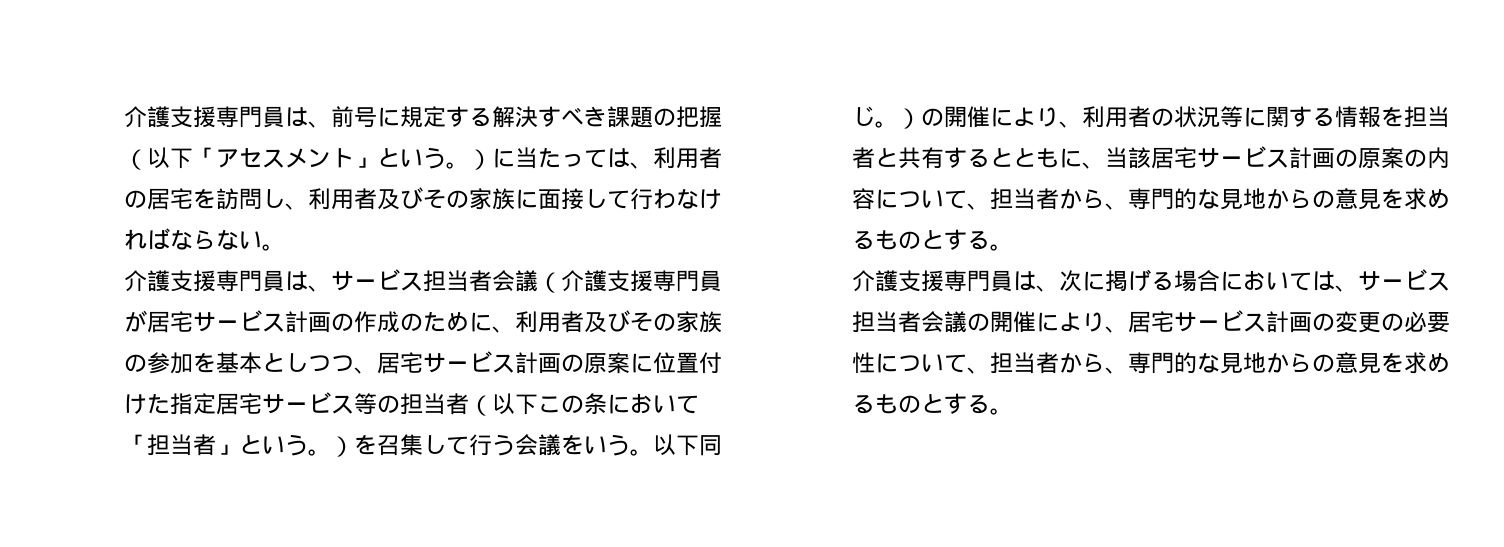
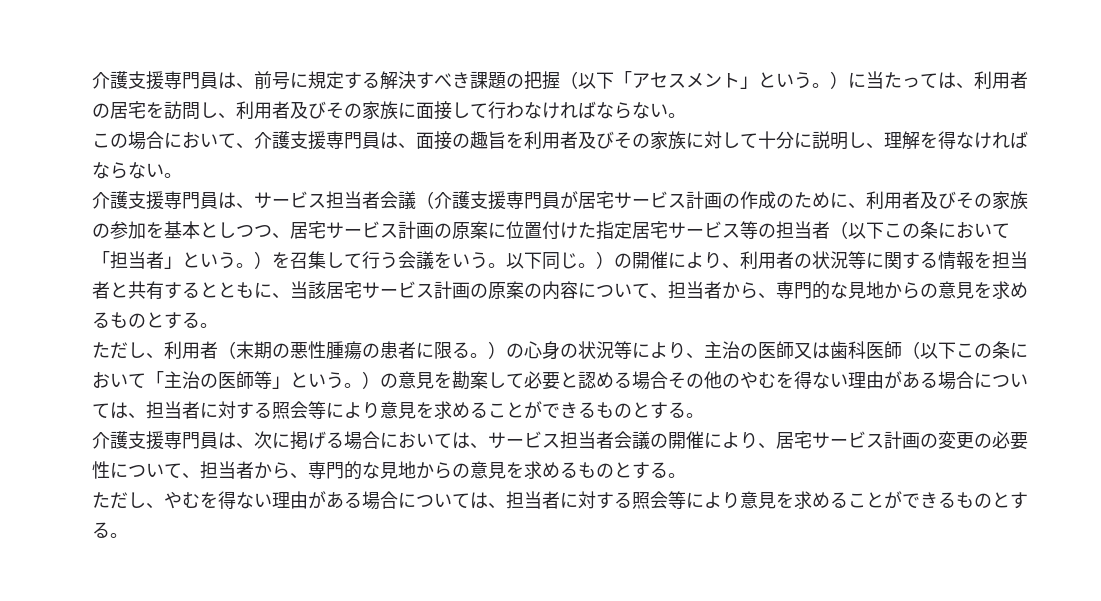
(286, 247) none -> [91,131,1028,150] [91,162,182,179] // この場合において、介護支援専門員は、面接の趣旨を利用者及びその家族に対して十分に説明し、理解を得なければならない。
(1014, 247) none -> [91,341,1028,360] [91,371,1028,390] [91,401,704,419] // ただし、利用者（末期の悪性腫瘍の患者に限る。）の心身の状況等により、主治の医師又は歯科医師（以下この条において「主治の医師等」という。）の意見を勘案して必要と認める場合その他のやむを得ない理由がある場合については、担当者に対する照会等により意見を求めることができるものとする。
(1014, 411) none -> [91,491,1028,510] [91,522,128,538] // ただし、やむを得ない理由がある場合については、担当者に対する照会等により意見を求めることができるものとする。

